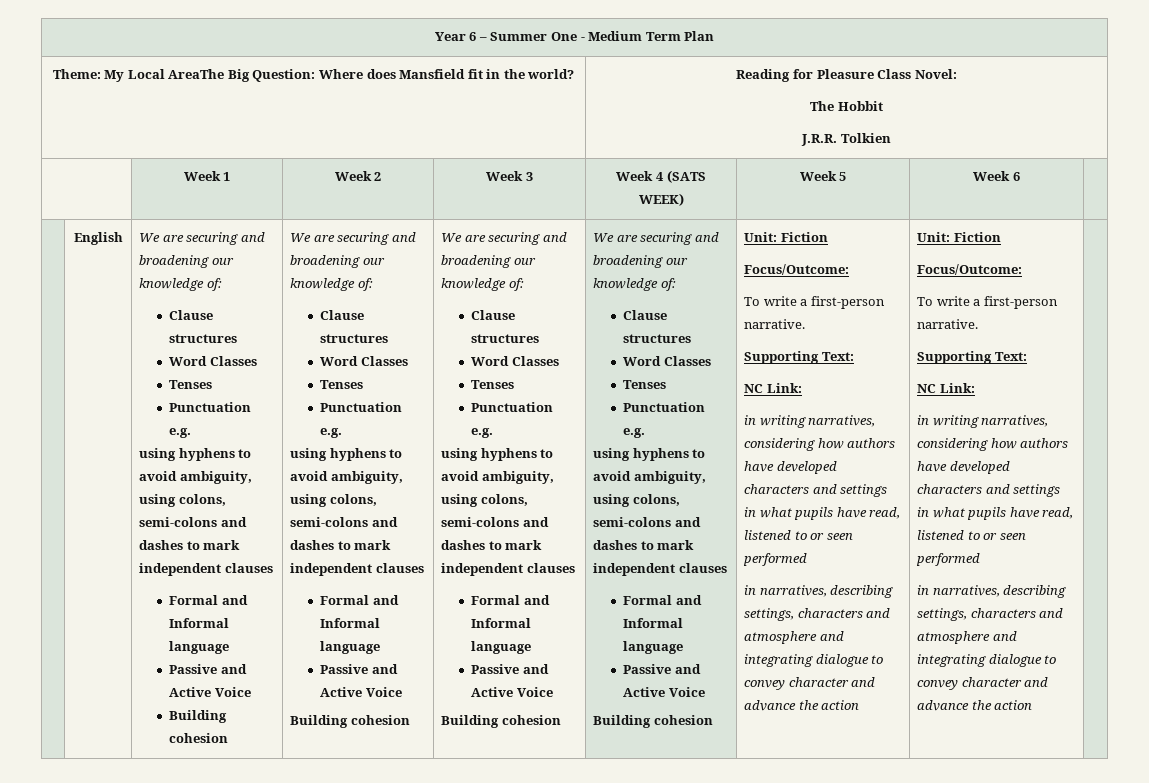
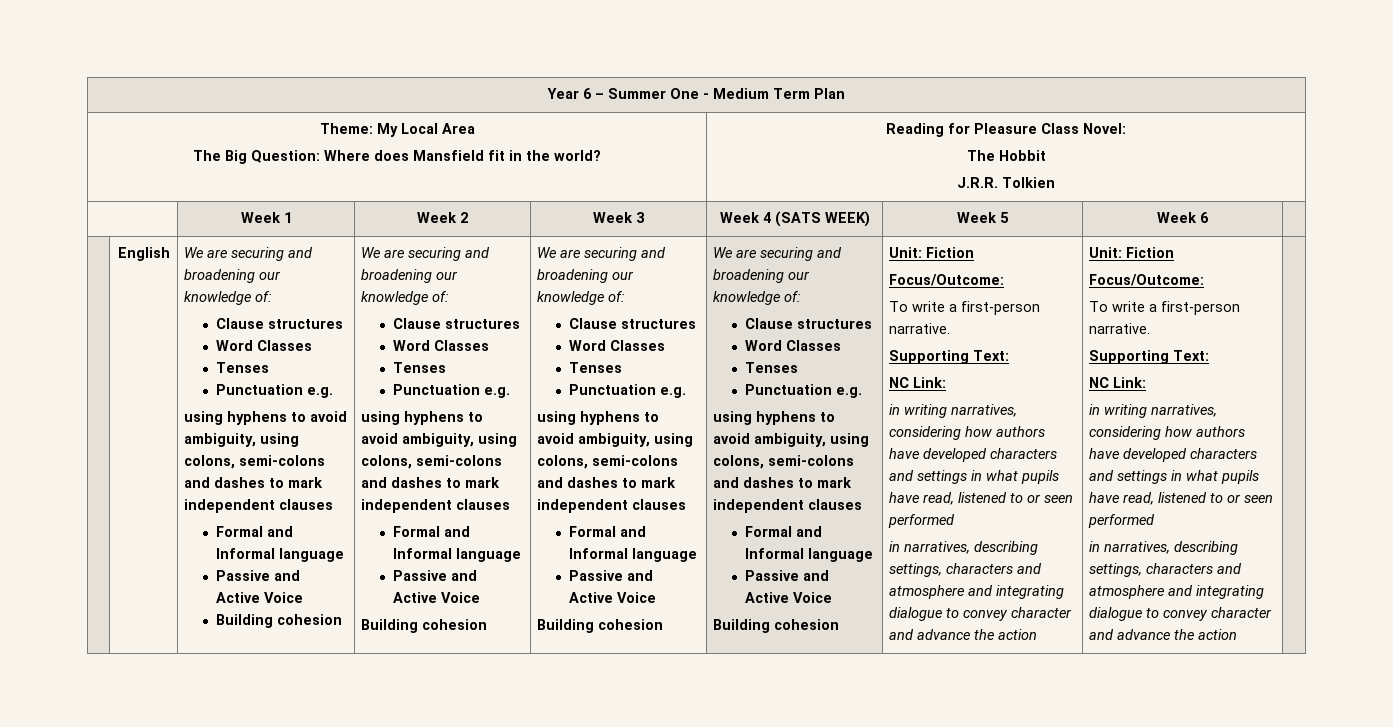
[168,69,225,79] AreaThe -> [441,123,475,134] [193,150,221,161] Area // The

